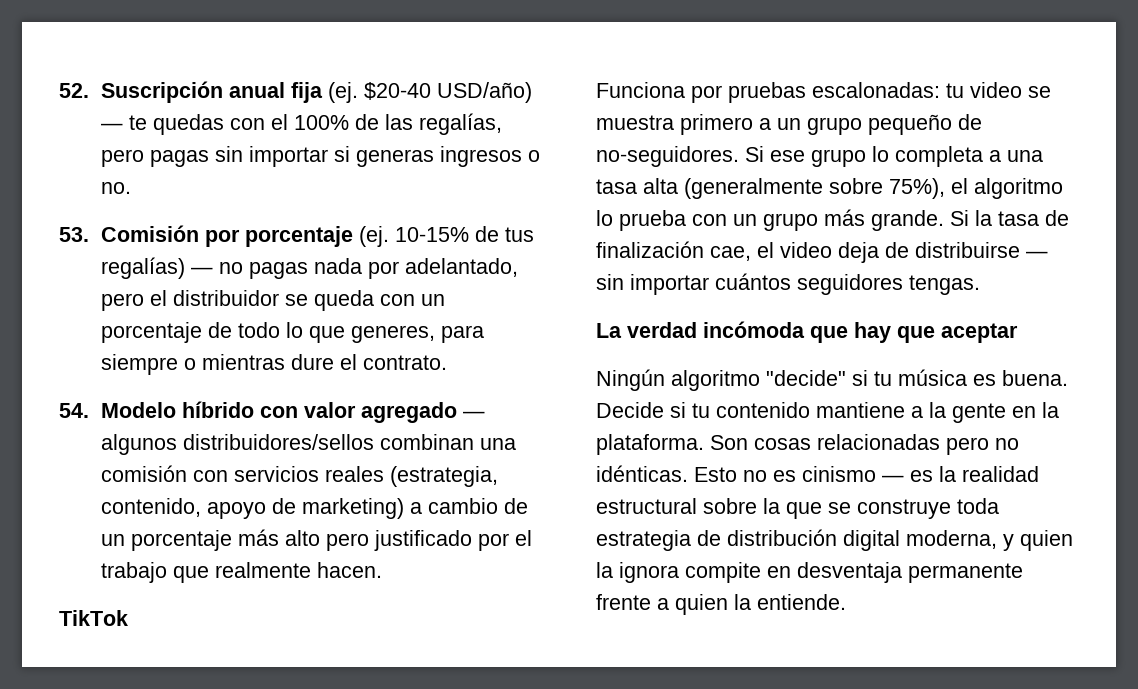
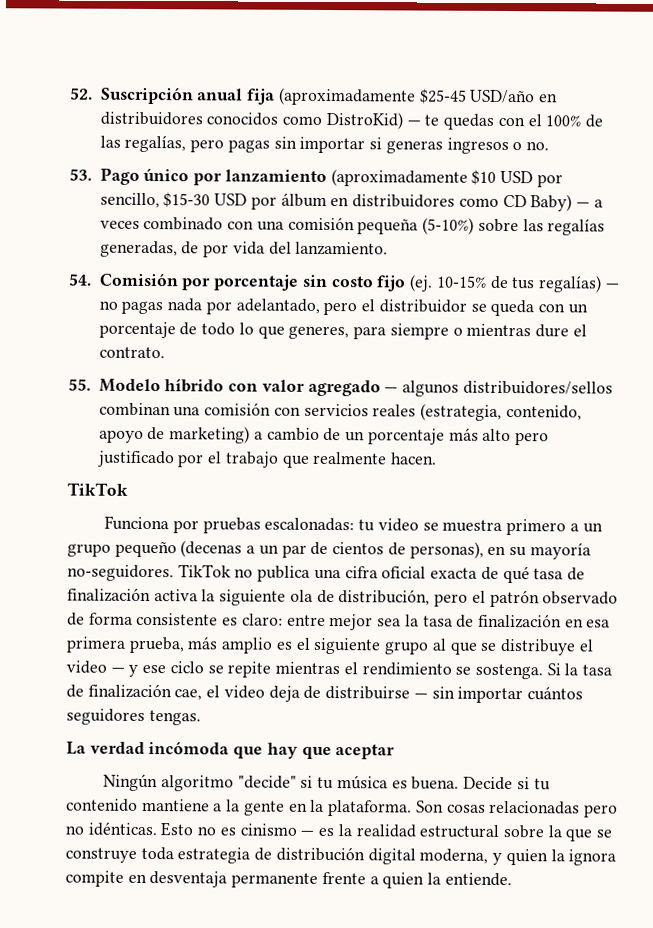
[327,82,532,103] (ej. $20-40 USD/año) -> [278,87,559,106] [99,111,403,130] (aproximadamente $25-45 USD/año en distribuidores conocidos como DistroKid)
[100,225,353,247] Comisión por porcentaje -> [99,167,563,188] [99,192,603,212] [99,216,606,236] [99,240,389,258] [68,272,407,292] Pago único por lanzamiento (aproximadamente $10 USD por sencillo, $15-30 USD por álbum en distribuidores como CD Baby) — a veces combinado con una comisión pequeña (5-10%) sobre las regalías generadas, de por vida del lanzamiento. // 54. Comisión por porcentaje sin costo fijo
[59,403,89,418] 54. -> [68,378,91,391] 55.
[958,114,982,130] [596,146,1043,167] [596,178,1063,199] [596,209,944,231] de no-seguidores. Si ese grupo lo completa a una tasa alta (generalmente sobre 75%), el algoritmo lo prueba con un grupo más grande. -> [180,540,591,560] [67,564,585,584] [67,587,619,608] [67,612,611,631] [66,636,594,656] [66,660,543,680] (decenas a un par de cientos de personas), en su mayoría no-seguidores. TikTok no publica una cifra oficial exacta de qué tasa de finalización activa la siguiente ola de distribución, pero el patrón observado de forma consistente es claro: entre mejor sea la tasa de finalización en esa primera prueba, más amplio es el siguiente grupo al que se distribuye el video — y ese ciclo se repite mientras el rendimiento se sostenga.

